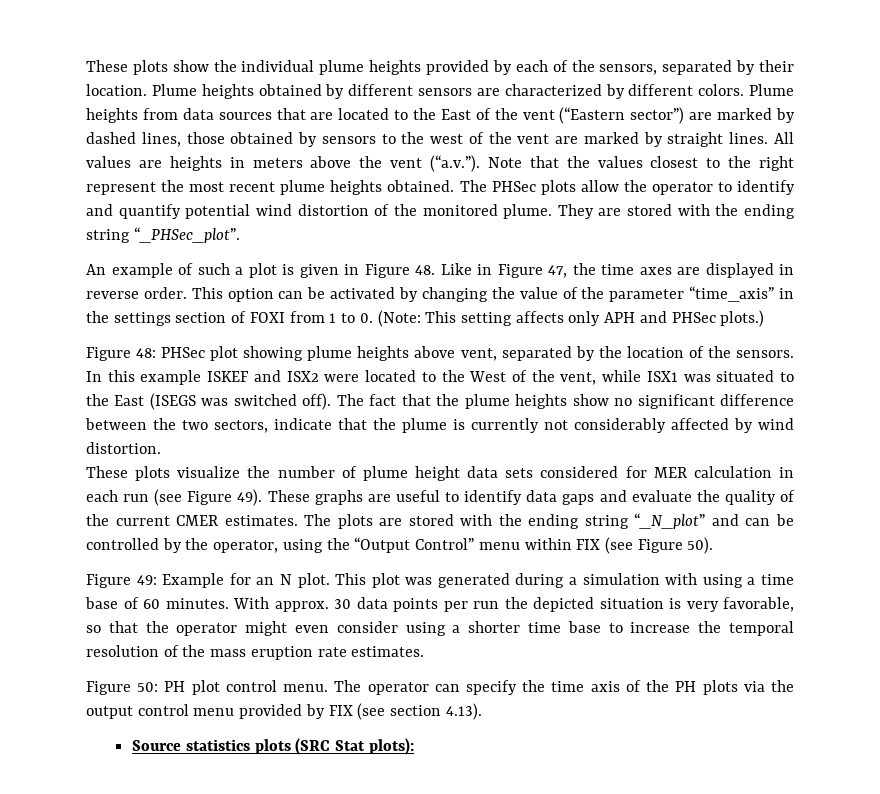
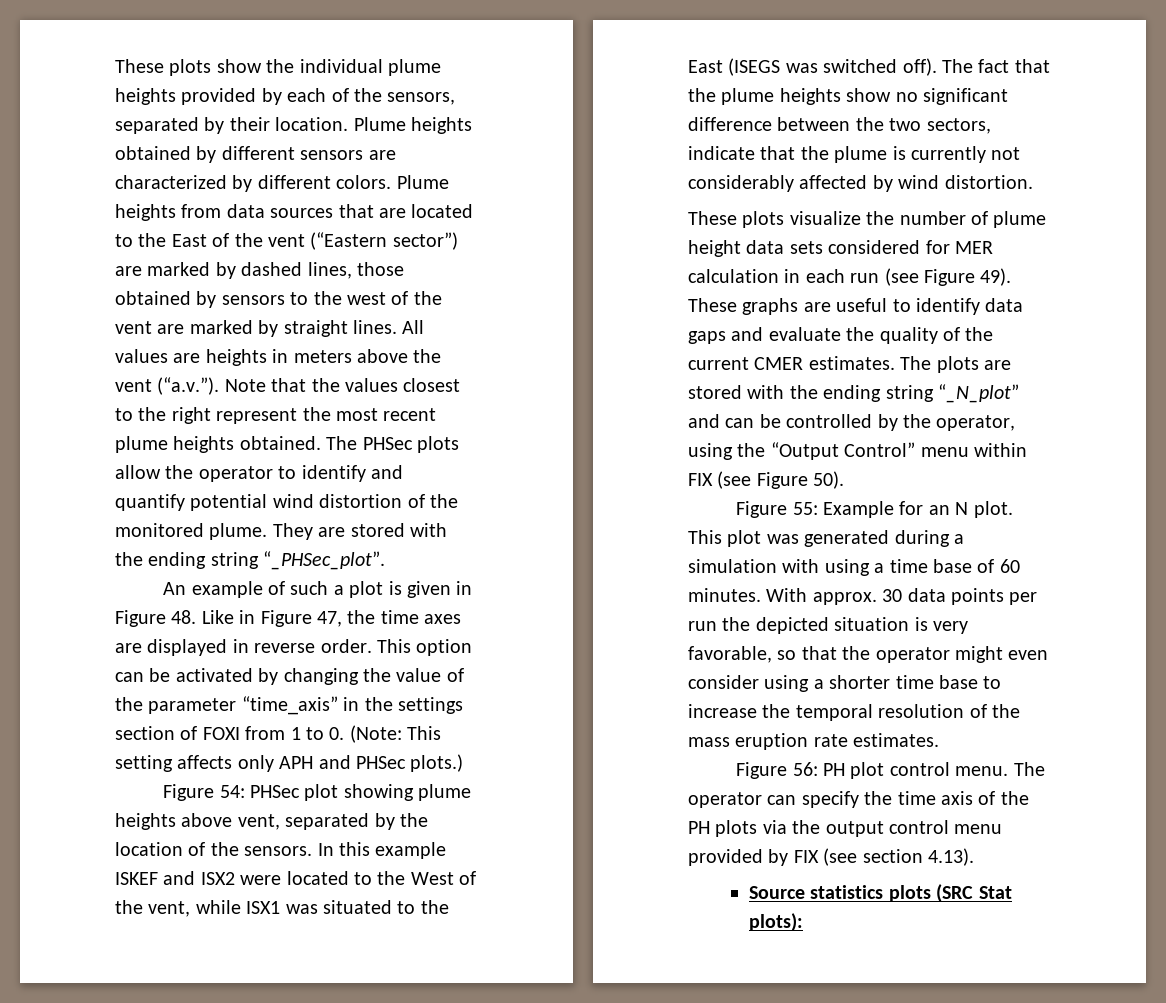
[136,348,157,358] 48: -> [219,785,245,798] 54:
[136,575,157,585] 49: -> [792,502,818,515] 55:
[137,682,159,692] 50: -> [792,762,818,776] 56:

